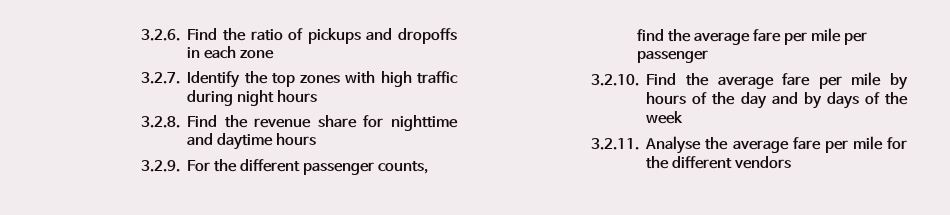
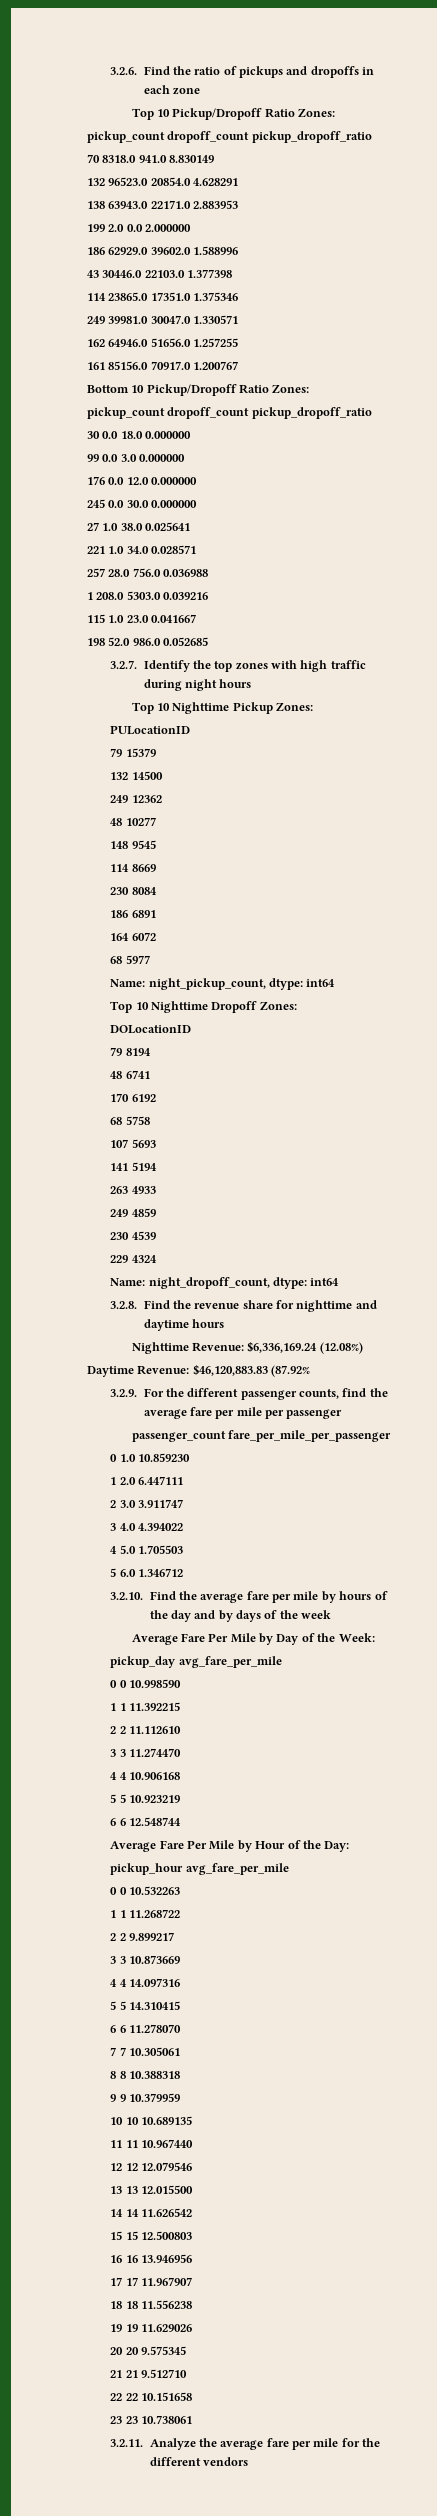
(275, 54) none -> [131,108,336,120] [86,131,372,143] [86,154,215,163] [86,177,239,186] [86,200,239,209] [86,224,192,232] [86,246,239,255] [86,269,233,278] [86,292,239,301] [86,315,239,324] [86,338,239,347] [86,361,239,370] [86,384,310,396] [86,407,372,419] [86,431,192,439] [86,454,186,462] [86,476,198,485] [86,499,198,508] [86,522,191,531] [86,545,197,554] [86,568,209,577] [86,591,209,600] [86,614,197,623] [86,637,209,646] // Top 10 Pickup/Dropoff Ratio Zones: // pickup_count dropoff_count pickup_dropoff_ratio // 70 8318.0 941.0 8.830149 // 132 96523.0 20854.0 4.628291 // 138 63943.0 22171.0 2.883953 // 199 2.0 0.0 2.000000 // 186 62929.0 39602.0 1.588996 // 43 30446.0 22103.0 1.377398 // 114 23865.0 17351.0 1.375346 // 249 39981.0 30047.0 1.330571 // 162 64946.0 51656.0 1.257255 // 161 85156.0 70917.0 1.200767 // Bottom 10 Pickup/Dropoff Ratio Zones: // pickup_count dropoff_count pickup_dropoff_ratio // 30 0.0 18.0 0.000000 // 99 0.0 3.0 0.000000 // 176 0.0 12.0 0.000000 // 245 0.0 30.0 0.000000 // 27 1.0 38.0 0.025641 // 221 1.0 34.0 0.028571 // 257 28.0 756.0 0.036988 // 1 208.0 5303.0 0.039216 // 115 1.0 23.0 0.041667 // 198 52.0 986.0 0.052685
(318, 96) none -> [131,702,314,714] [110,725,191,735] [110,748,156,757] [110,771,163,780] [110,795,162,803] [110,817,156,826] [110,840,156,849] [110,864,156,872] [110,887,157,895] [110,910,156,918] [110,932,156,941] [110,955,150,964] [110,978,336,990] [110,1001,297,1013] [110,1025,192,1034] [110,1047,151,1056] [110,1070,150,1079] [110,1093,156,1102] [110,1116,150,1125] [110,1139,156,1148] [110,1162,157,1171] [110,1186,156,1194] [110,1208,156,1217] [110,1231,156,1240] [110,1255,157,1263] [110,1277,340,1289] // Top 10 Nighttime Pickup Zones: // PULocationID // 79 15379 // 132 14500 // 249 12362 // 48 10277 // 148 9545 // 114 8669 // 230 8084 // 186 6891 // 164 6072 // 68 5977 // Name: night_pickup_count, dtype: int64 // Top 10 Nighttime Dropoff Zones: // DOLocationID // 79 8194 // 48 6741 // 170 6192 // 68 5758 // 107 5693 // 141 5194 // 263 4933 // 249 4859 // 230 4539 // 229 4324 // Name: night_dropoff_count, dtype: int64
(317, 139) none -> [131,1341,363,1354] [86,1364,311,1377] // Nighttime Revenue: $6,336,169.24 (12.08%) // Daytime Revenue: $46,120,883.83 (87.92%
(709, 56) none -> [131,1430,391,1442] [110,1453,191,1462] [110,1476,184,1485] [110,1499,184,1508] [110,1523,184,1531] [110,1545,184,1554] [110,1568,184,1577] // passenger_count fare_per_mile_per_passenger // 0 1.0 10.859230 // 1 2.0 6.447111 // 2 3.0 3.911747 // 3 4.0 4.394022 // 4 5.0 1.705503 // 5 6.0 1.346712
(684, 117) none -> [131,1633,375,1645] [110,1656,282,1668] [110,1679,182,1688] [110,1702,181,1711] [110,1726,182,1734] [110,1748,182,1757] [110,1772,181,1780] [110,1794,181,1803] [110,1817,182,1826] [110,1840,350,1852] [110,1863,289,1875] [110,1886,181,1895] [110,1909,181,1918] [110,1932,175,1941] [110,1955,181,1964] [110,1978,181,1987] [110,2001,181,2010] [110,2024,182,2033] [110,2047,181,2056] [110,2071,181,2079] [110,2093,181,2102] [110,2116,193,2125] [110,2139,194,2148] [110,2162,193,2171] [110,2185,194,2194] [110,2208,193,2217] [110,2231,193,2240] [110,2254,193,2263] [110,2277,193,2286] [110,2300,193,2309] [110,2324,193,2332] [110,2346,187,2355] [110,2369,188,2378] [110,2392,193,2401] [110,2415,193,2424] // Average Fare Per Mile by Day of the Week: // pickup_day avg_fare_per_mile // 0 0 10.998590 // 1 1 11.392215 // 2 2 11.112610 // 3 3 11.274470 // 4 4 10.906168 // 5 5 10.923219 // 6 6 12.548744 // Average Fare Per Mile by Hour of the Day: // pickup_hour avg_fare_per_mile // 0 0 10.532263 // 1 1 11.268722 // 2 2 9.899217 // 3 3 10.873669 // 4 4 14.097316 // 5 5 14.310415 // 6 6 11.278070 // 7 7 10.305061 // 8 8 10.388318 // 9 9 10.379959 // 10 10 10.689135 // 11 11 10.967440 // 12 12 12.079546 // 13 13 12.015500 // 14 14 11.626542 // 15 15 12.500803 // 16 16 13.946956 // 17 17 11.967907 // 18 18 11.556238 // 19 19 11.629026 // 20 20 9.575345 // 21 21 9.512710 // 22 22 10.151658 // 23 23 10.738061
[645,136,702,154] Analyse -> [149,2438,196,2450] Analyze

